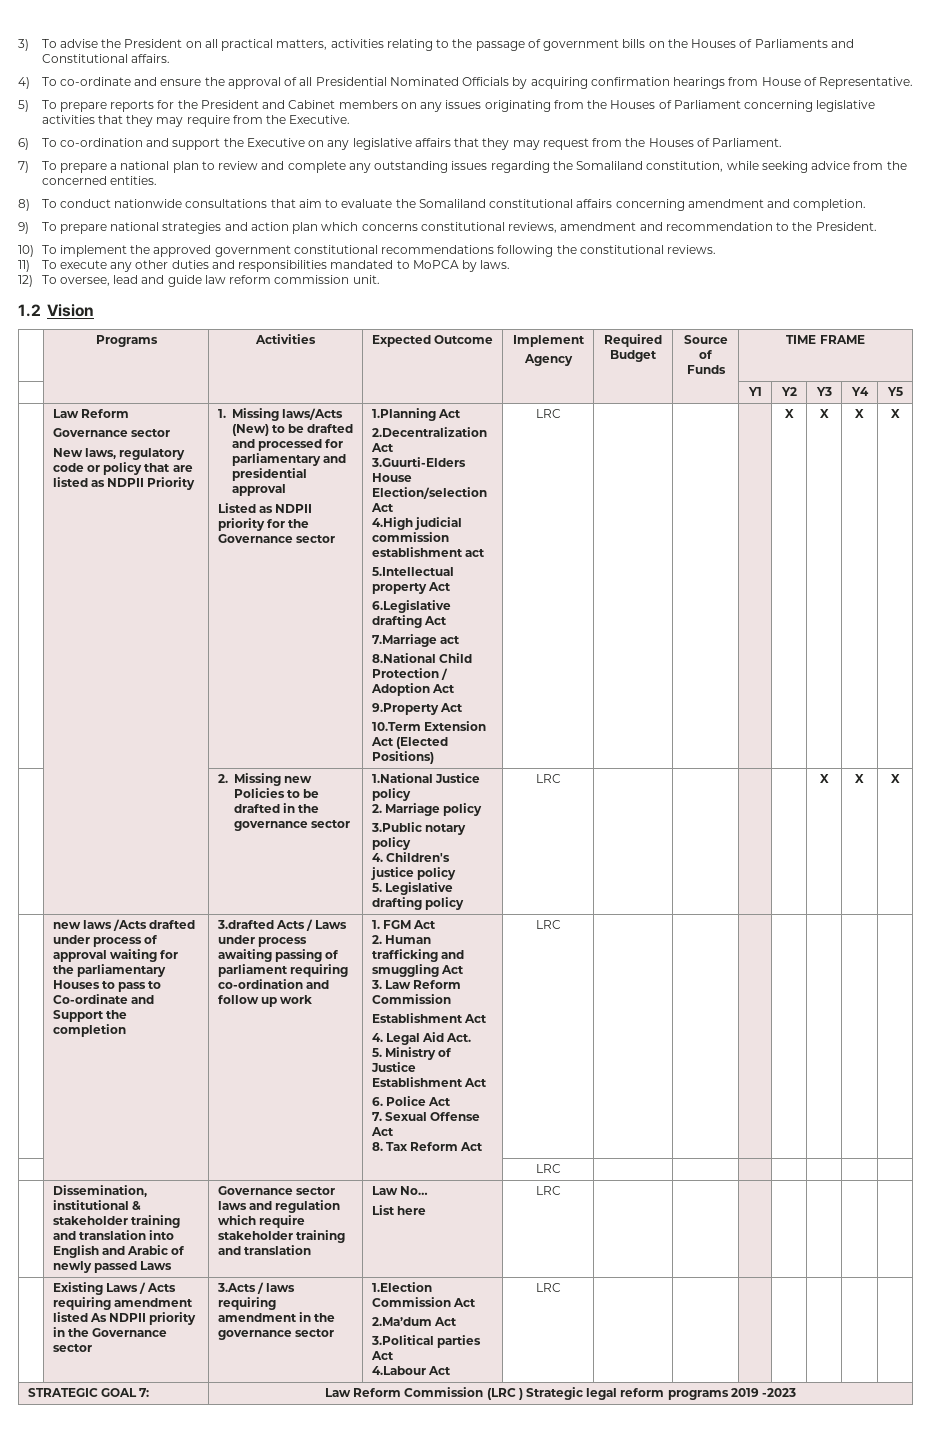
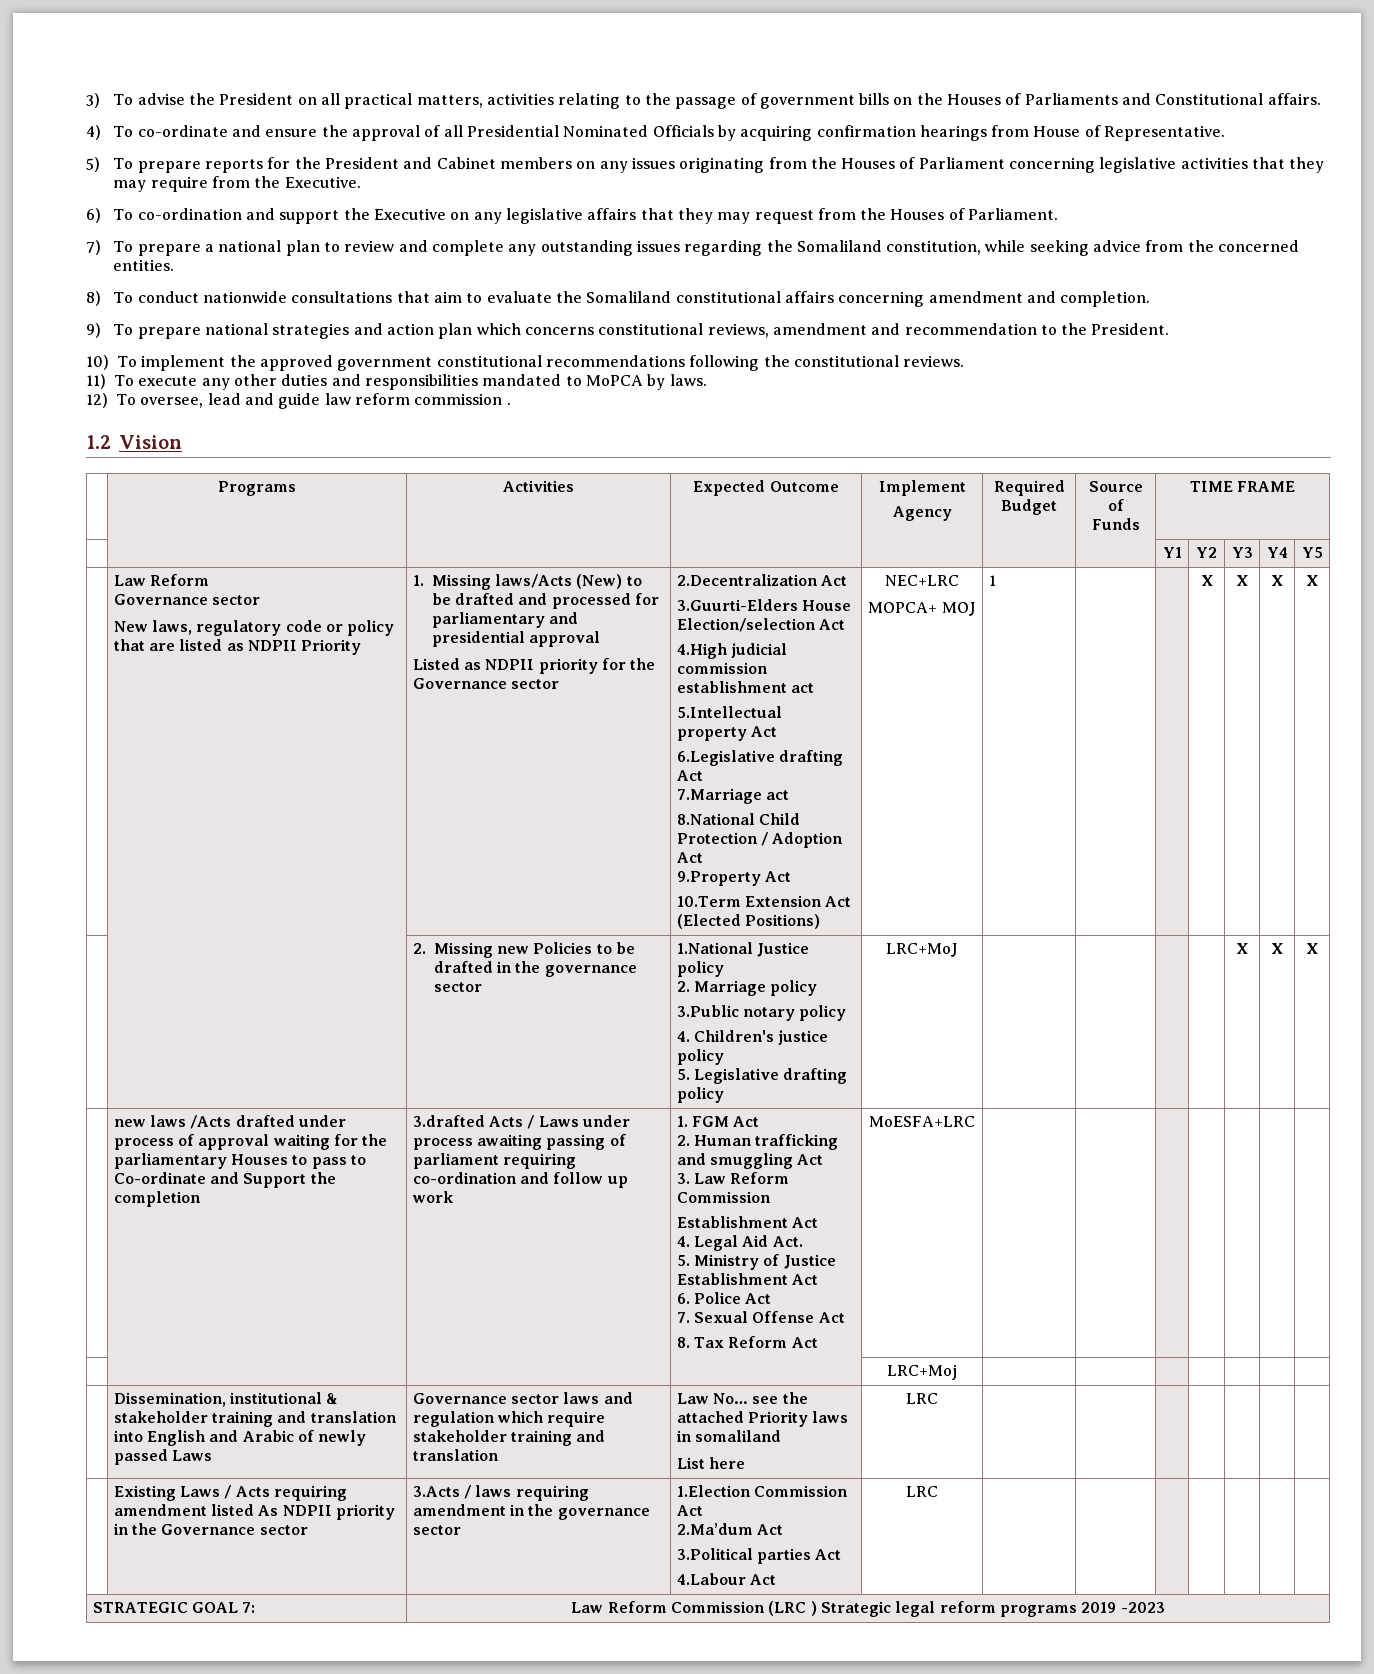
[352,275,380,284] unit. -> [506,402,511,405] .
[371,408,461,421] 1.Planning Act // -> (559, 684) none
[535,409,561,418] LRC | -> [885,575,959,586] [868,602,976,616] [988,575,996,586] NEC+LRC // MOPCA+ MOJ | 1
[535,774,561,783] LRC -> [886,943,958,957] LRC+MoJ
[535,920,561,929] [535,1164,561,1173] LRC | | | | | | | // | | | | LRC -> [869,1116,975,1127] [887,1364,957,1380] MoESFA+LRC | | | | | | | // | | | | LRC+Moj
(428, 1190) none -> [752,1392,808,1404] [676,1411,849,1427] [675,1430,781,1442] see the attached Priority laws in somaliland

